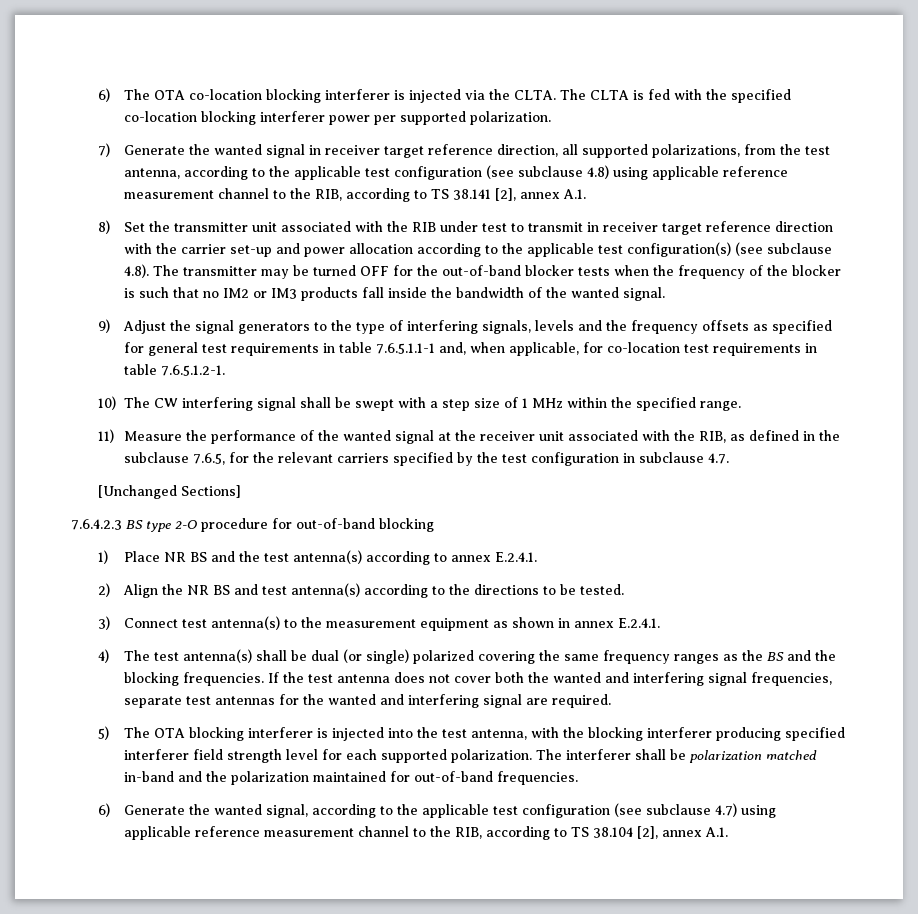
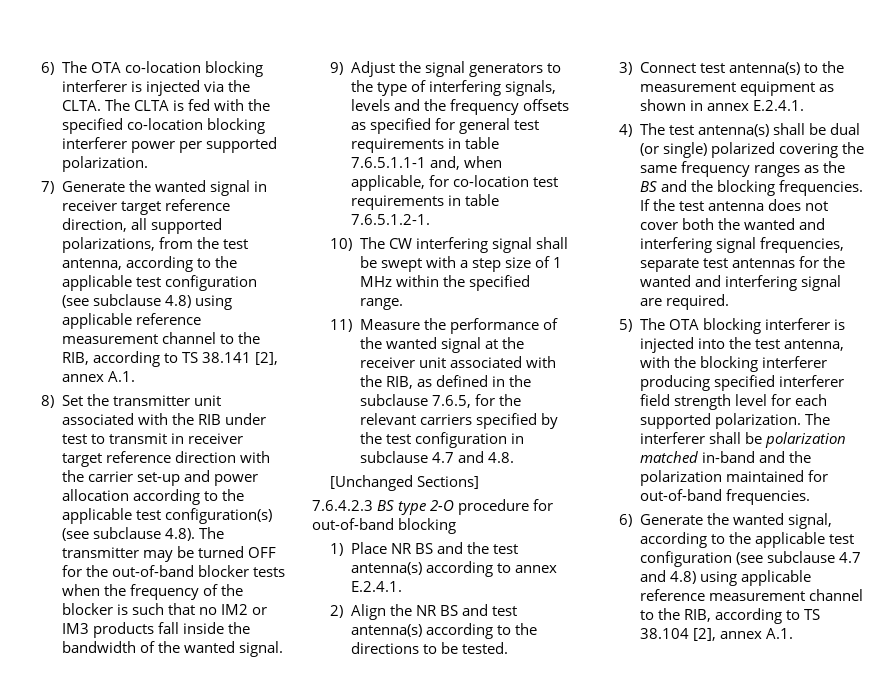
[708,453,730,464] 4.7. -> [431,451,515,463] 4.7 and 4.8.
[715,803,738,817] 4.7) -> [839,552,862,563] [639,570,696,584] 4.7 and 4.8)

